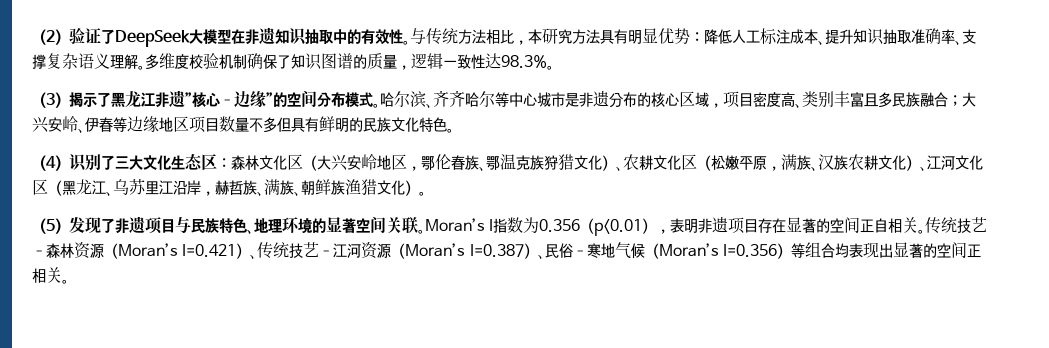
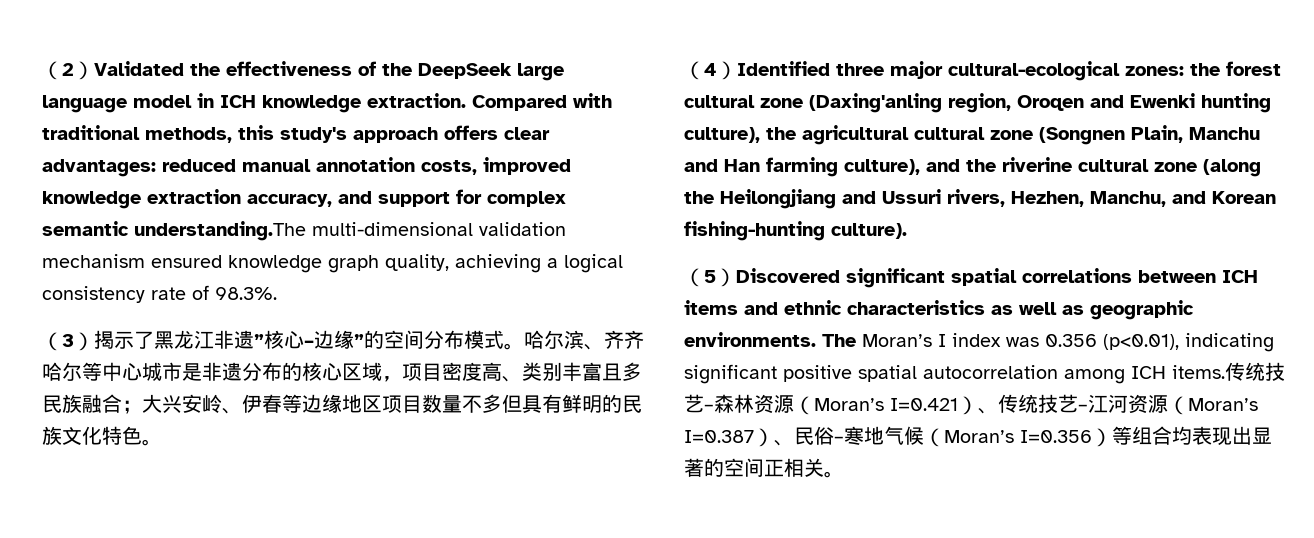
[69,27,976,47] [32,53,554,70] 验证了DeepSeek大模型在非遗知识抽取中的有效性。与传统方法相比，本研究方法具有明显优势：降低人工标注成本、提升知识抽取准确率、支撑复杂语义理解。多维度校验机制确保了知识图谱的质量，逻辑一致性达98.3%。 -> [94,61,564,81] [42,93,612,113] [42,125,550,143] [42,157,571,177] [42,189,566,209] [42,221,566,241] [42,254,623,273] [42,285,277,303] Validated the effectiveness of the DeepSeek large language model in ICH knowledge extraction. Compared with traditional methods, this study's approach offers clear advantages: reduced manual annotation costs, improved knowledge extraction accuracy, and support for complex semantic understanding.The multi-dimensional validation mechanism ensured knowledge graph quality, achieving a logical consistency rate of 98.3%.
[69,153,983,172] [32,178,426,196] [32,216,926,236] 识别了三大文化生态区：森林文化区（大兴安岭地区，鄂伦春族、鄂温克族狩猎文化）、农耕文化区（松嫩平原，满族、汉族农耕文化）、江河文化区（黑龙江、乌苏里江沿岸，赫哲族、满族、朝鲜族渔猎文化）。 // （5）发现了非遗项目与民族特色、地理环境的显著空间关联。Moran’s I指数为0.356（p<0.01），表明非遗项目存在显著的空间正自相关。 -> [737,61,1281,81] [684,93,1271,113] [684,125,1260,145] [684,157,1261,177] [684,189,1276,209] [684,221,907,241] [684,268,1258,288] [684,300,1194,320] [684,332,1274,352] [684,364,1225,384] Identified three major cultural-ecological zones: the forest cultural zone (Daxing'anling region, Oroqen and Ewenki hunting culture), the agricultural cultural zone (Songnen Plain, Manchu and Han farming culture), and the riverine cultural zone (along the Heilongjiang and Ussuri rivers, Hezhen, Manchu, and Korean fishing-hunting culture). // （5）Discovered significant spatial correlations between ICH items and ethnic characteristics as well as geographic environments. The Moran’s I index was 0.356 (p<0.01), indicating significant positive spatial autocorrelation among ICH items.

